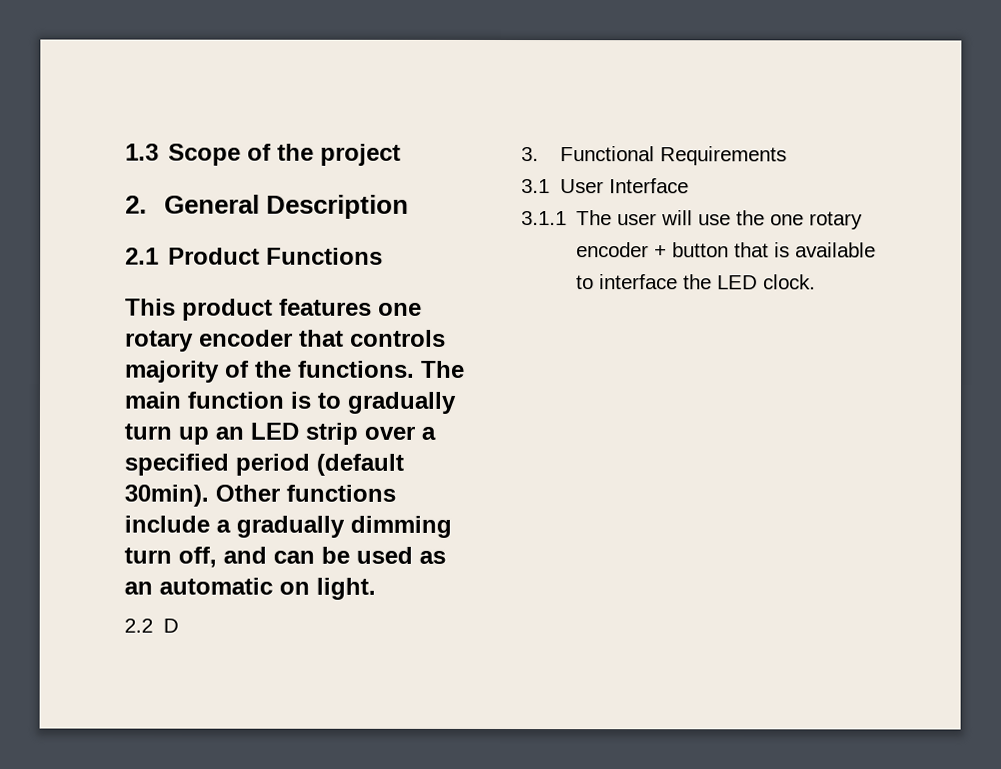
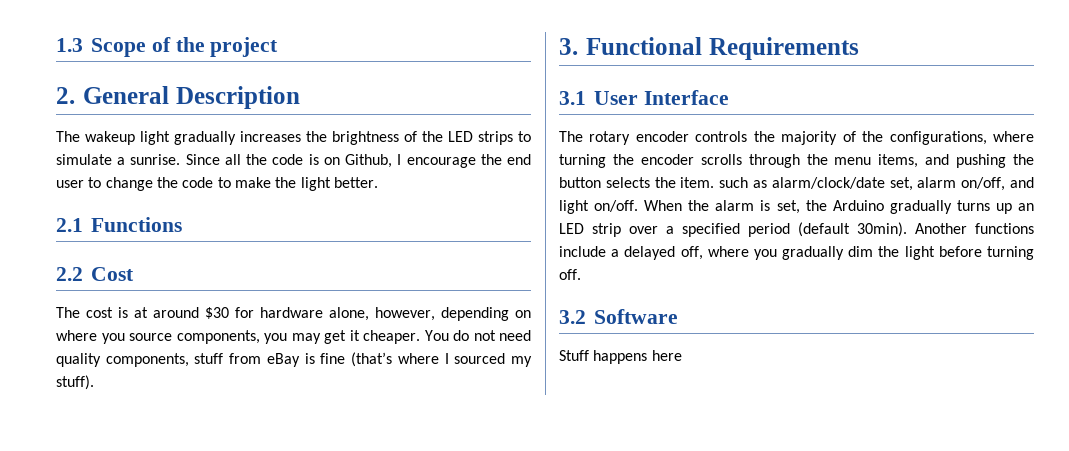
(409, 206) none -> [56,131,531,145] [56,154,531,168] [56,177,378,191] // The wakeup light gradually increases the brightness of the LED strips to simulate a sunrise. Since all the code is on Github, I encourage the end user to change the code to make the light better.
[168,247,261,265] Product -> (83, 225) none
[125,298,422,321] [125,329,446,352] [125,360,465,383] [124,391,456,414] [124,423,172,440] This product features one rotary encoder that controls majority of the functions. The main function is to gradually turn -> [56,267,134,281] [56,307,531,321] [56,330,531,344] [56,352,533,367] [56,375,94,390] [559,37,859,60] [559,90,729,105] [559,131,1034,145] [559,154,1034,168] [559,177,1034,191] [559,200,990,214] 2.2 Cost // The cost is at around $30 for hardware alone, however, depending on where you source components, you may get it cheaper. You do not need quality components, stuff from eBay is fine (that’s where I sourced my stuff). // 3. Functional Requirements // 3.1 User Interface // The rotary encoder controls the majority of the configurations, where turning the encoder scrolls through the menu items, and pushing the button selects the item. such as alarm/clock/date set, alarm on/off, and light on/off. When the alarm is set, the Arduino gradually turns
[215,484,280,502] Other -> [915,223,967,234] Another
[236,515,452,538] [124,546,446,568] [124,577,376,600] [124,618,179,633] [521,146,787,166] [521,178,689,194] [521,210,864,230] [576,242,877,258] [576,274,817,290] gradually dimming turn off, and can be used as an automatic on light. // 2.2 D // 3. Functional Requirements // 3.1 User Interface // 3.1.1 The user will use the one rotary encoder + button that is available to interface the LED clock. -> [624,246,1034,260] [559,269,581,280] [559,309,678,324] [559,350,682,364] delayed off, where you gradually dim the light before turning off. // 3.2 Software // Stuff happens here

